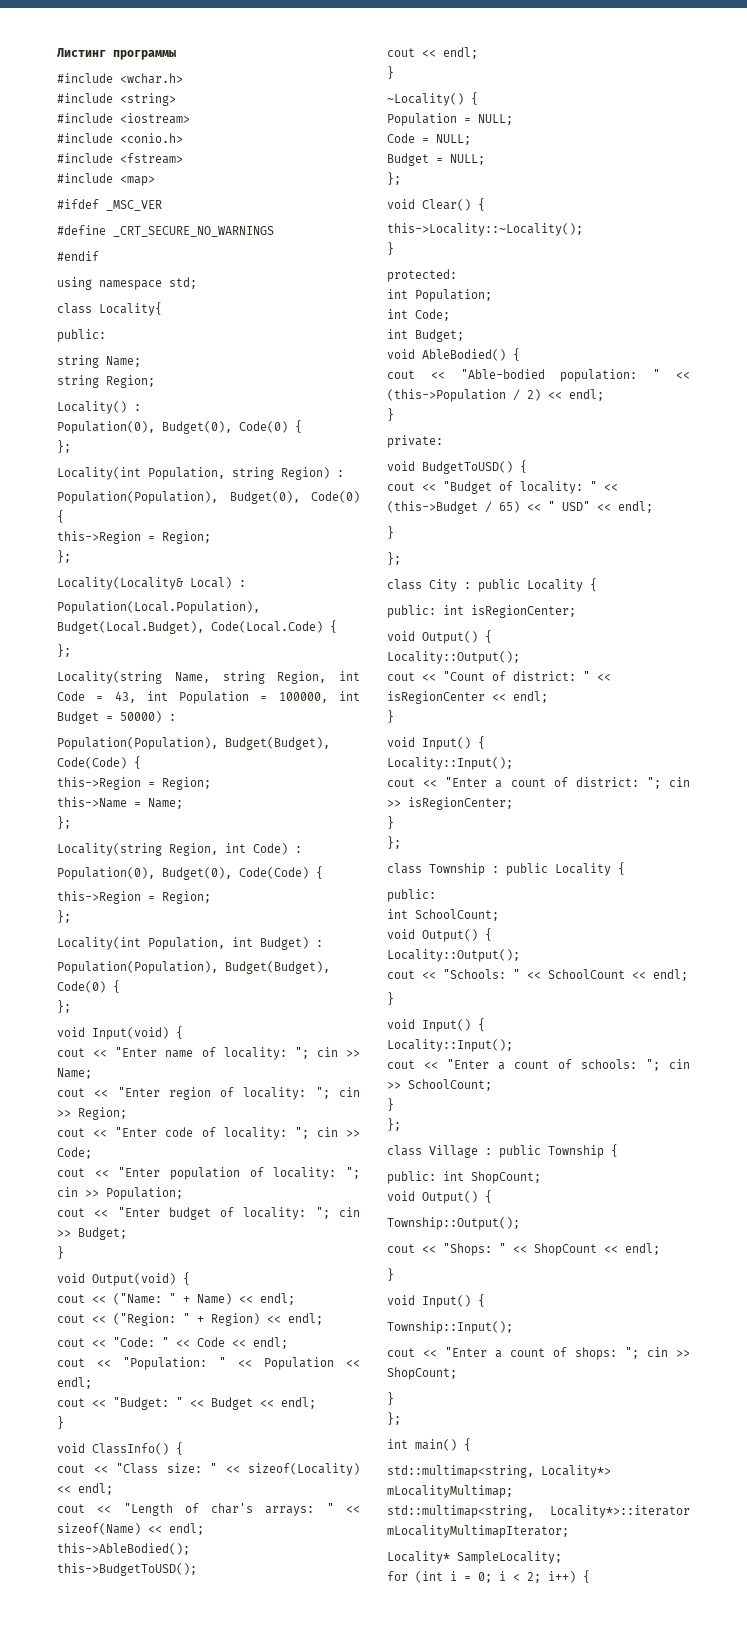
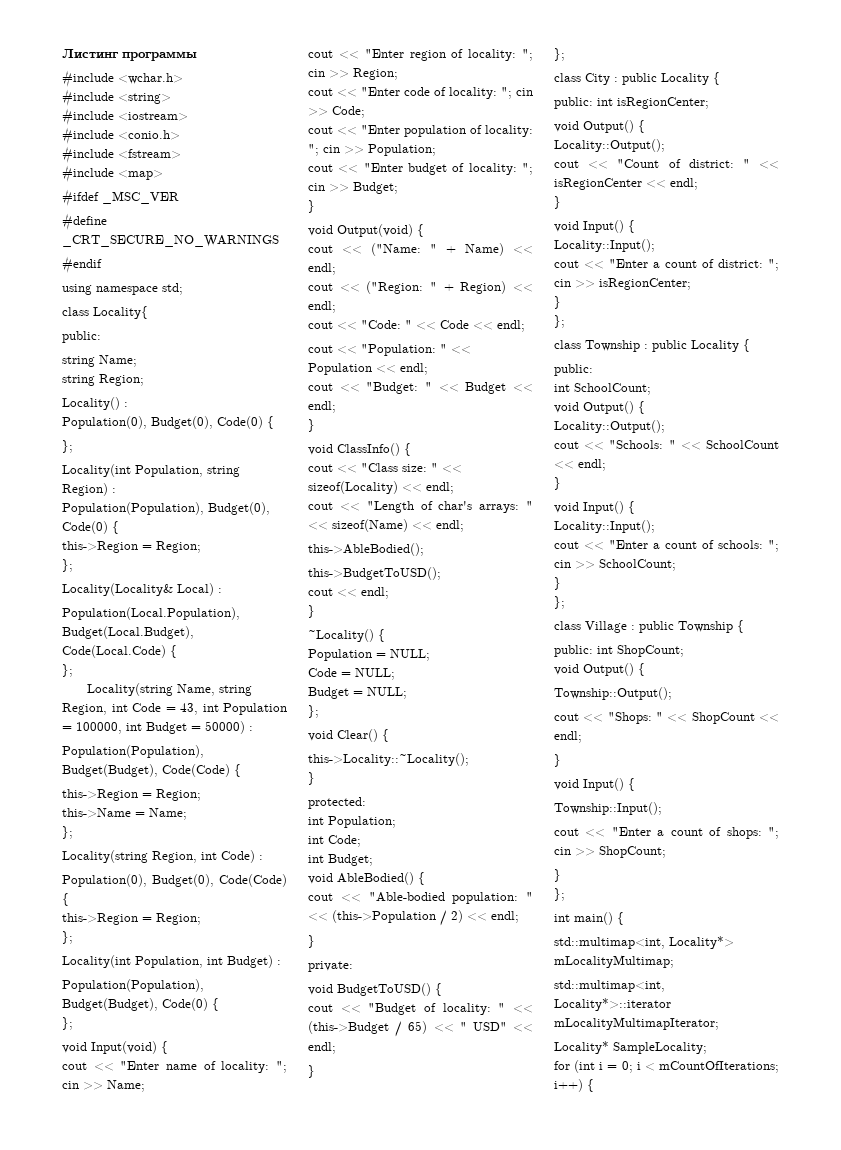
[387,1465,534,1478] std::multimap<string, -> [554,937,665,949] std::multimap<int,
[387,1505,534,1518] std::multimap<string, -> [554,980,665,992] std::multimap<int,
[527,1572,541,1583] 2; -> [659,1061,779,1073] mCountOfIterations;

